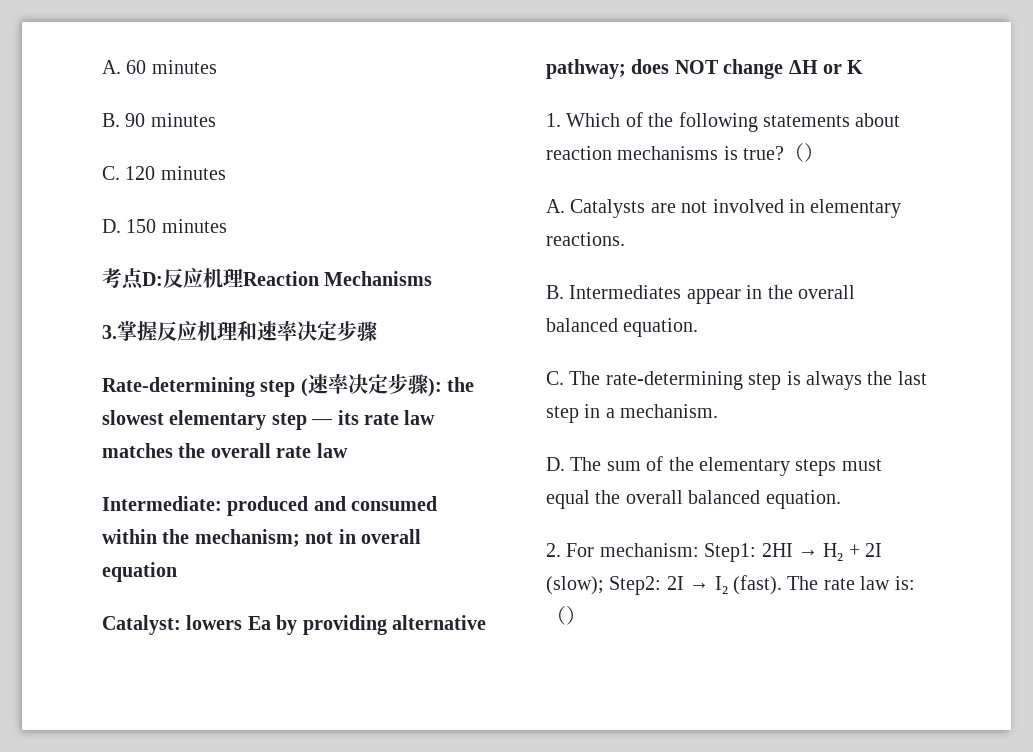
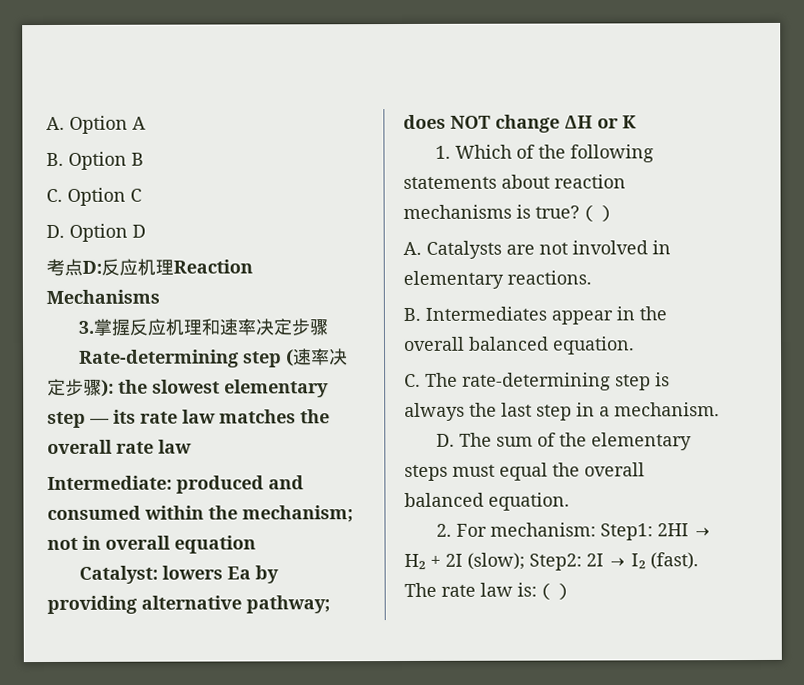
[102,60,217,74] [102,113,216,127] [102,166,226,180] [102,219,227,233] A. 60 minutes // B. 90 minutes // C. 120 minutes // D. 150 minutes -> [46,115,146,134] [46,151,144,170] [46,187,142,206] [46,223,146,242] A. Option A // B. Option B // C. Option C // D. Option D

